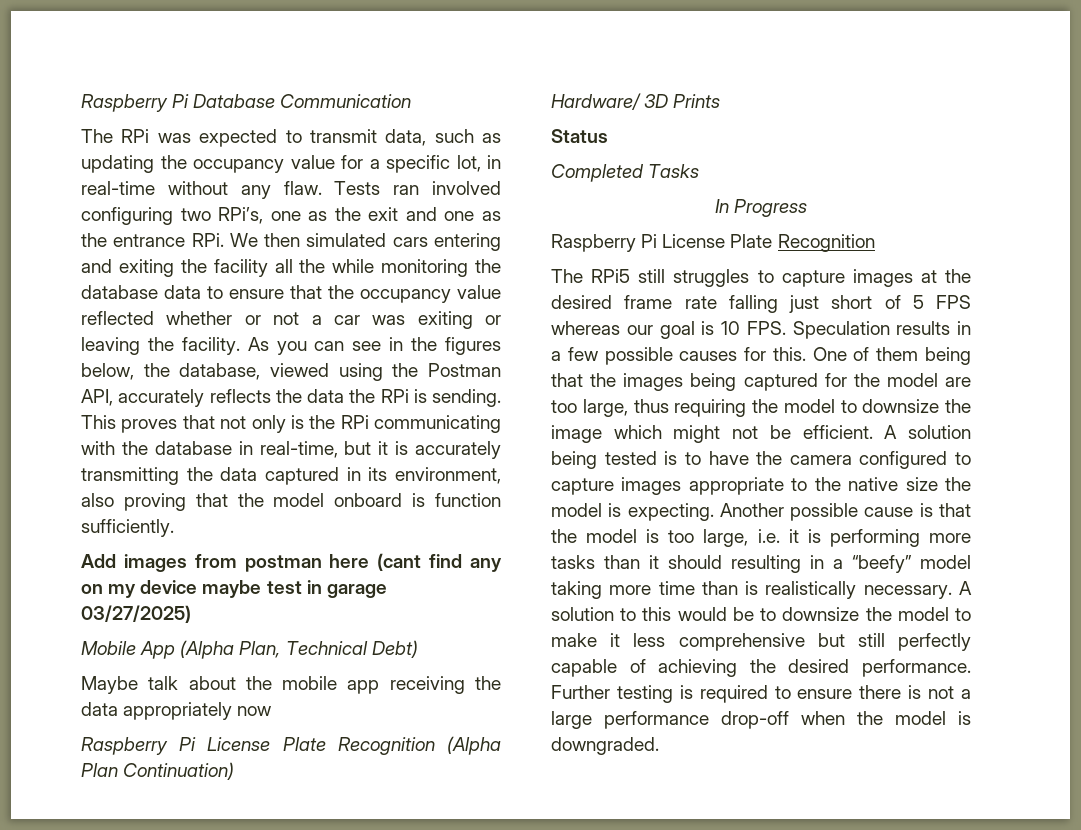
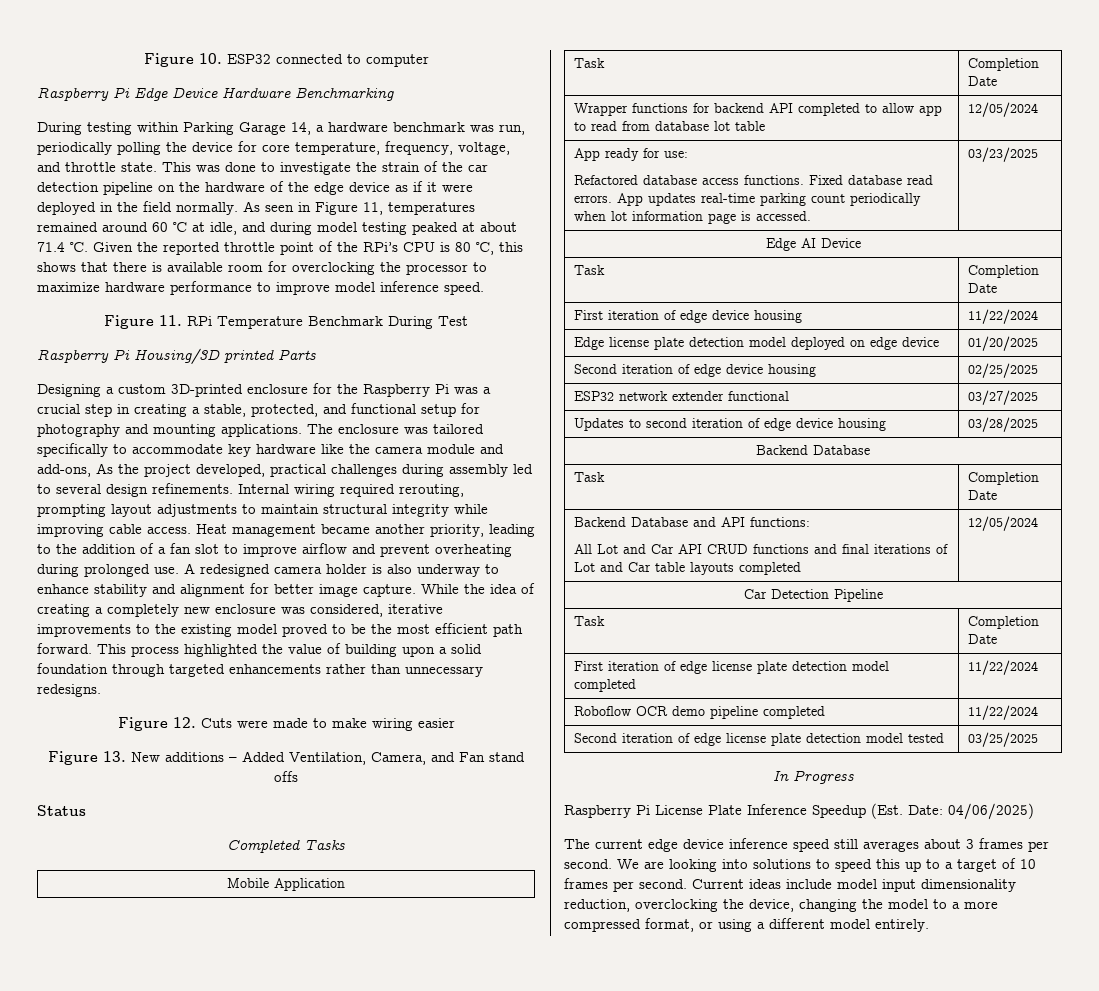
[81,94,412,112] [81,129,501,147] [81,155,501,173] [81,181,501,199] [81,207,501,225] [81,233,501,251] [81,259,501,277] [81,285,501,303] [81,311,501,329] [81,337,502,355] [81,363,502,381] [81,389,501,407] [81,415,501,433] [81,441,501,459] [81,467,502,485] [81,493,502,511] [81,519,174,537] [81,553,502,572] [81,580,387,598] [81,605,191,623] [81,640,418,659] [81,676,501,694] [81,702,272,720] [81,736,501,755] [81,762,235,780] [551,93,721,110] [551,129,608,143] [551,164,700,182] Raspberry Pi Database Communication // The RPi was expected to transmit data, such as updating the occupancy value for a specific lot, in real-time without any flaw. Tests ran involved configuring two RPi’s, one as the exit and one as the entrance RPi. We then simulated cars entering and exiting the facility all the while monitoring the database data to ensure that the occupancy value reflected whether or not a car was exiting or leaving the facility. As you can see in the figures below, the database, viewed using the Postman API, accurately reflects the data the RPi is sending. This proves that not only is the RPi communicating with the database in real-time, but it is accurately transmitting the data captured in its environment, also proving that the model onboard is function sufficiently. // Add images from postman here (cant find any on my device maybe test in garage 03/27/2025) // Mobile App (Alpha Plan, Technical Debt) // Maybe talk about the mobile app receiving the data appropriately now // Raspberry Pi License Plate Recognition (Alpha Plan Continuation) // Hardware/ 3D Prints // Status // Completed Tasks -> [143,53,429,67] [37,87,394,101] [37,122,525,135] [37,141,510,155] [37,161,488,175] [37,181,473,195] [37,201,475,215] [37,222,517,235] [37,241,523,255] [37,261,487,275] [37,281,484,295] [104,315,468,329] [37,348,316,364] [37,383,491,397] [37,403,480,417] [37,424,484,437] [37,443,504,457] [37,463,533,477] [37,483,464,497] [37,504,488,517] [37,524,535,537] [37,543,512,557] [37,563,499,577] [37,583,535,597] [37,604,443,617] [37,623,523,637] [37,643,482,657] [37,663,483,677] [37,684,101,697] [117,717,455,731] [48,751,525,765] [274,771,298,782] [37,805,86,816] [227,839,345,853] [227,878,345,891] [574,58,606,68] [968,58,1040,71] [968,76,998,86] [574,103,943,116] [574,121,766,131] [968,102,1039,117] [574,148,689,161] [574,175,934,185] [574,193,922,206] [574,211,812,224] [968,147,1039,162] [765,238,861,251] [574,265,606,275] [968,265,1040,278] [968,283,998,293] [574,310,803,323] [968,309,1039,324] [574,337,940,350] [968,336,1039,351] [574,364,817,377] [968,363,1039,378] [574,391,790,401] [968,390,1039,405] [574,418,887,431] [968,417,1039,432] [756,445,870,455] [574,472,606,482] [968,472,1040,485] [968,490,998,500] [574,517,811,527] [574,544,949,554] [574,562,802,575] [968,516,1039,531] [743,589,883,602] [574,616,606,626] [968,616,1040,629] [968,634,998,644] [574,661,890,674] [574,679,637,692] [968,660,1039,675] [574,706,826,719] [968,705,1039,720] [574,733,945,746] [968,732,1039,747] Figure 10. ESP32 connected to computer // Raspberry Pi Edge Device Hardware Benchmarking // During testing within Parking Garage 14, a hardware benchmark was run, periodically polling the device for core temperature, frequency, voltage, and throttle state. This was done to investigate the strain of the car detection pipeline on the hardware of the edge device as if it were deployed in the field normally. As seen in Figure 11, temperatures remained around 60 ℃ at idle, and during model testing peaked at about 71.4 ℃. Given the reported throttle point of the RPi’s CPU is 80 ℃, this shows that there is available room for overclocking the processor to maximize hardware performance to improve model inference speed. // Figure 11. RPi Temperature Benchmark During Test // Raspberry Pi Housing/3D printed Parts // Designing a custom 3D-printed enclosure for the Raspberry Pi was a crucial step in creating a stable, protected, and functional setup for photography and mounting applications. The enclosure was tailored specifically to accommodate key hardware like the camera module and add-ons, As the project developed, practical challenges during assembly led to several design refinements. Internal wiring required rerouting, prompting layout adjustments to maintain structural integrity while improving cable access. Heat management became another priority, leading to the addition of a fan slot to improve airflow and prevent overheating during prolonged use. A redesigned camera holder is also underway to enhance stability and alignment for better image capture. While the idea of creating a completely new enclosure was considered, iterative improvements to the existing model proved to be the most efficient path forward. This process highlighted the value of building upon a solid foundation through targeted enhancements rather than unnecessary redesigns. // Figure 12. Cuts were made to make wiring easier // Figure 13. New additions – Added Ventilation, Camera, and Fan stand offs // Status // Completed Tasks // Mobile Application // Task | Completion Date // Wrapper functions for backend API completed to allow app to read from database lot table | 12/05/2024 // App ready for use: // Refactored database access functions. Fixed database read errors. App updates real-time parking count periodically when lot information page is accessed. | 03/23/2025 // Edge AI Device // Task | Completion Date // First iteration of edge device housing | 11/22/2024 // Edge license plate detection model deployed on edge device | 01/20/2025 // Second iteration of edge device housing | 02/25/2025 // ESP32 network extender functional | 03/27/2025 // Updates to second iteration of edge device housing | 03/28/2025 // Backend Database // Task | Completion Date // Backend Database and API functions: // All Lot and Car API CRUD functions and final iterations of Lot and Car table layouts completed | 12/05/2024 // Car Detection Pipeline // Task | Completion Date // First iteration of edge license plate detection model completed | 11/22/2024 // Roboflow OCR demo pipeline completed | 11/22/2024 // Second iteration of edge license plate detection model tested | 03/25/2025
[777,234,875,252] [551,269,971,287] [551,295,971,313] [551,321,971,339] [551,347,971,365] [551,373,971,391] [551,399,971,417] [551,425,971,443] [551,451,971,469] [551,477,971,495] [551,503,971,521] [551,529,971,547] [551,555,971,573] [551,581,972,599] [551,607,971,621] [551,633,971,651] [551,659,971,677] [551,685,972,703] [551,711,971,729] [551,737,659,755] Recognition // The RPi5 still struggles to capture images at the desired frame rate falling just short of 5 FPS whereas our goal is 10 FPS. Speculation results in a few possible causes for this. One of them being that the images being captured for the model are too large, thus requiring the model to downsize the image which might not be efficient. A solution being tested is to have the camera configured to capture images appropriate to the native size the model is expecting. Another possible cause is that the model is too large, i.e. it is performing more tasks than it should resulting in a “beefy” model taking more time than is realistically necessary. A solution to this would be to downsize the model to make it less comprehensive but still perfectly capable of achieving the desired performance. Further testing is required to ensure there is not a large performance drop-off when the model is downgraded. -> [747,803,1034,820] [564,838,1049,852] [564,858,1036,872] [564,878,1016,892] [564,899,998,912] [564,918,929,932] Inference Speedup (Est. Date: 04/06/2025) // The current edge device inference speed still averages about 3 frames per second. We are looking into solutions to speed this up to a target of 10 frames per second. Current ideas include model input dimensionality reduction, overclocking the device, changing the model to a more compressed format, or using a different model entirely.

